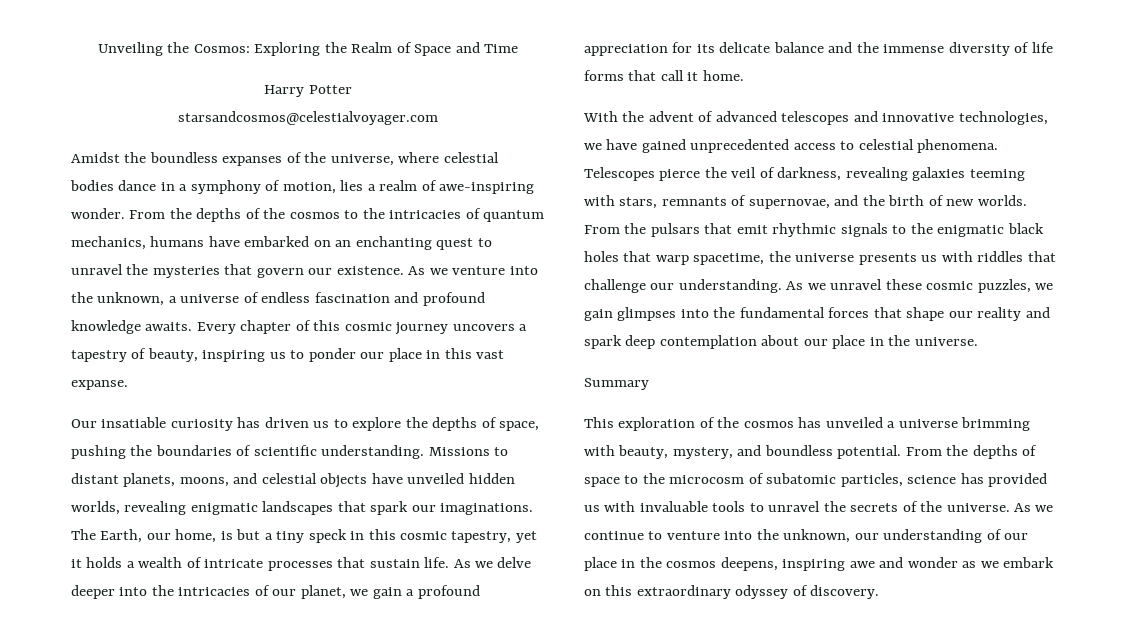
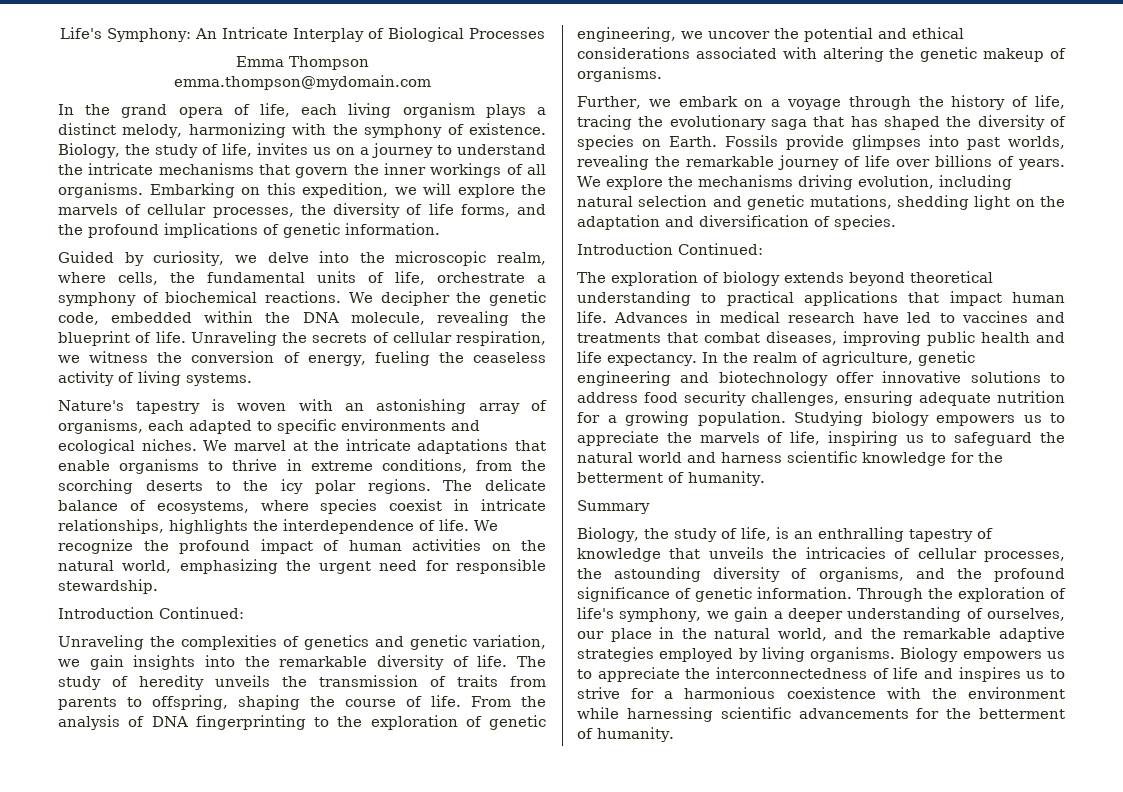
[97,42,519,56] [264,85,352,97] [178,111,438,125] [71,152,499,166] [70,180,535,194] [71,208,545,222] [71,236,492,250] [71,264,538,278] [71,292,485,306] [71,320,528,335] [71,348,505,362] [71,380,128,390] [71,417,540,431] [71,445,509,459] [71,473,515,488] [71,501,534,515] [71,529,537,543] [71,557,532,571] [71,585,480,599] [584,42,1053,56] [584,70,744,81] [583,111,1048,125] [584,139,999,153] [584,167,1025,181] [584,195,1027,209] [584,223,1044,237] [584,251,1056,265] [584,279,1054,293] [584,307,1050,321] [584,335,978,349] [584,378,649,390] [584,417,1031,431] [584,445,1038,459] [584,473,1048,487] [584,501,1054,512] [584,529,1029,543] [584,557,1055,571] [584,585,880,599] Unveiling the Cosmos: Exploring the Realm of Space and Time // Harry Potter // starsandcosmos@celestialvoyager.com // Amidst the boundless expanses of the universe, where celestial bodies dance in a symphony of motion, lies a realm of awe-inspiring wonder. From the depths of the cosmos to the intricacies of quantum mechanics, humans have embarked on an enchanting quest to unravel the mysteries that govern our existence. As we venture into the unknown, a universe of endless fascination and profound knowledge awaits. Every chapter of this cosmic journey uncovers a tapestry of beauty, inspiring us to ponder our place in this vast expanse. // Our insatiable curiosity has driven us to explore the depths of space, pushing the boundaries of scientific understanding. Missions to distant planets, moons, and celestial objects have unveiled hidden worlds, revealing enigmatic landscapes that spark our imaginations. The Earth, our home, is but a tiny speck in this cosmic tapestry, yet it holds a wealth of intricate processes that sustain life. As we delve deeper into the intricacies of our planet, we gain a profound appreciation for its delicate balance and the immense diversity of life forms that call it home. // With the advent of advanced telescopes and innovative technologies, we have gained unprecedented access to celestial phenomena. Telescopes pierce the veil of darkness, revealing galaxies teeming with stars, remnants of supernovae, and the birth of new worlds. From the pulsars that emit rhythmic signals to the enigmatic black holes that warp spacetime, the universe presents us with riddles that challenge our understanding. As we unravel these cosmic puzzles, we gain glimpses into the fundamental forces that shape our reality and spark deep contemplation about our place in the universe. // Summary // This exploration of the cosmos has unveiled a universe brimming with beauty, mystery, and boundless potential. From the depths of space to the microcosm of subatomic particles, science has provided us with invaluable tools to unravel the secrets of the universe. As we continue to venture into the unknown, our understanding of our place in the cosmos deepens, inspiring awe and wonder as we embark on this extraordinary odyssey of discovery. -> [59,27,545,42] [235,56,369,70] [173,75,431,90] [58,103,546,118] [58,123,546,138] [58,143,546,158] [58,163,546,178] [58,183,546,198] [58,203,546,218] [58,223,440,238] [58,251,546,266] [58,271,546,285] [58,291,546,306] [58,311,546,326] [58,331,546,346] [58,351,546,366] [58,371,252,386] [58,399,547,414] [58,419,480,434] [58,439,546,454] [58,459,546,474] [58,479,546,494] [58,499,546,514] [58,519,498,534] [58,539,546,554] [58,559,546,574] [58,579,158,594] [58,607,244,619] [58,635,546,650] [58,655,546,670] [58,675,546,690] [58,695,546,710] [58,715,546,730] [577,27,964,42] [577,47,1066,62] [577,67,662,82] [577,95,1065,110] [577,115,1066,130] [577,135,1065,150] [577,155,1065,170] [577,175,1012,190] [577,195,1065,210] [577,215,896,230] [577,243,763,255] [577,271,993,286] [577,291,1065,306] [577,311,1065,323] [577,331,1065,346] [577,351,975,366] [577,371,1065,386] [577,391,1065,406] [577,411,1065,426] [577,431,1065,446] [577,451,1003,466] [577,471,765,486] [577,500,650,514] [577,527,993,542] [577,547,1065,562] [577,567,1065,582] [577,587,1066,602] [577,607,1065,622] [577,627,1065,642] [577,647,1065,662] [577,667,1065,682] [577,687,1065,699] [577,707,1065,722] [577,727,674,742] Life's Symphony: An Intricate Interplay of Biological Processes // Emma Thompson // emma.thompson@mydomain.com // In the grand opera of life, each living organism plays a distinct melody, harmonizing with the symphony of existence. Biology, the study of life, invites us on a journey to understand the intricate mechanisms that govern the inner workings of all organisms. Embarking on this expedition, we will explore the marvels of cellular processes, the diversity of life forms, and the profound implications of genetic information. // Guided by curiosity, we delve into the microscopic realm, where cells, the fundamental units of life, orchestrate a symphony of biochemical reactions. We decipher the genetic code, embedded within the DNA molecule, revealing the blueprint of life. Unraveling the secrets of cellular respiration, we witness the conversion of energy, fueling the ceaseless activity of living systems. // Nature's tapestry is woven with an astonishing array of organisms, each adapted to specific environments and ecological niches. We marvel at the intricate adaptations that enable organisms to thrive in extreme conditions, from the scorching deserts to the icy polar regions. The delicate balance of ecosystems, where species coexist in intricate relationships, highlights the interdependence of life. We recognize the profound impact of human activities on the natural world, emphasizing the urgent need for responsible stewardship. // Introduction Continued: // Unraveling the complexities of genetics and genetic variation, we gain insights into the remarkable diversity of life. The study of heredity unveils the transmission of traits from parents to offspring, shaping the course of life. From the analysis of DNA fingerprinting to the exploration of genetic engineering, we uncover the potential and ethical considerations associated with altering the genetic makeup of organisms. // Further, we embark on a voyage through the history of life, tracing the evolutionary saga that has shaped the diversity of species on Earth. Fossils provide glimpses into past worlds, revealing the remarkable journey of life over billions of years. We explore the mechanisms driving evolution, including natural selection and genetic mutations, shedding light on the adaptation and diversification of species. // Introduction Continued: // The exploration of biology extends beyond theoretical understanding to practical applications that impact human life. Advances in medical research have led to vaccines and treatments that combat diseases, improving public health and life expectancy. In the realm of agriculture, genetic engineering and biotechnology offer innovative solutions to address food security challenges, ensuring adequate nutrition for a growing population. Studying biology empowers us to appreciate the marvels of life, inspiring us to safeguard the natural world and harness scientific knowledge for the betterment of humanity. // Summary // Biology, the study of life, is an enthralling tapestry of knowledge that unveils the intricacies of cellular processes, the astounding diversity of organisms, and the profound significance of genetic information. Through the exploration of life's symphony, we gain a deeper understanding of ourselves, our place in the natural world, and the remarkable adaptive strategies employed by living organisms. Biology empowers us to appreciate the interconnectedness of life and inspires us to strive for a harmonious coexistence with the environment while harnessing scientific advancements for the betterment of humanity.

